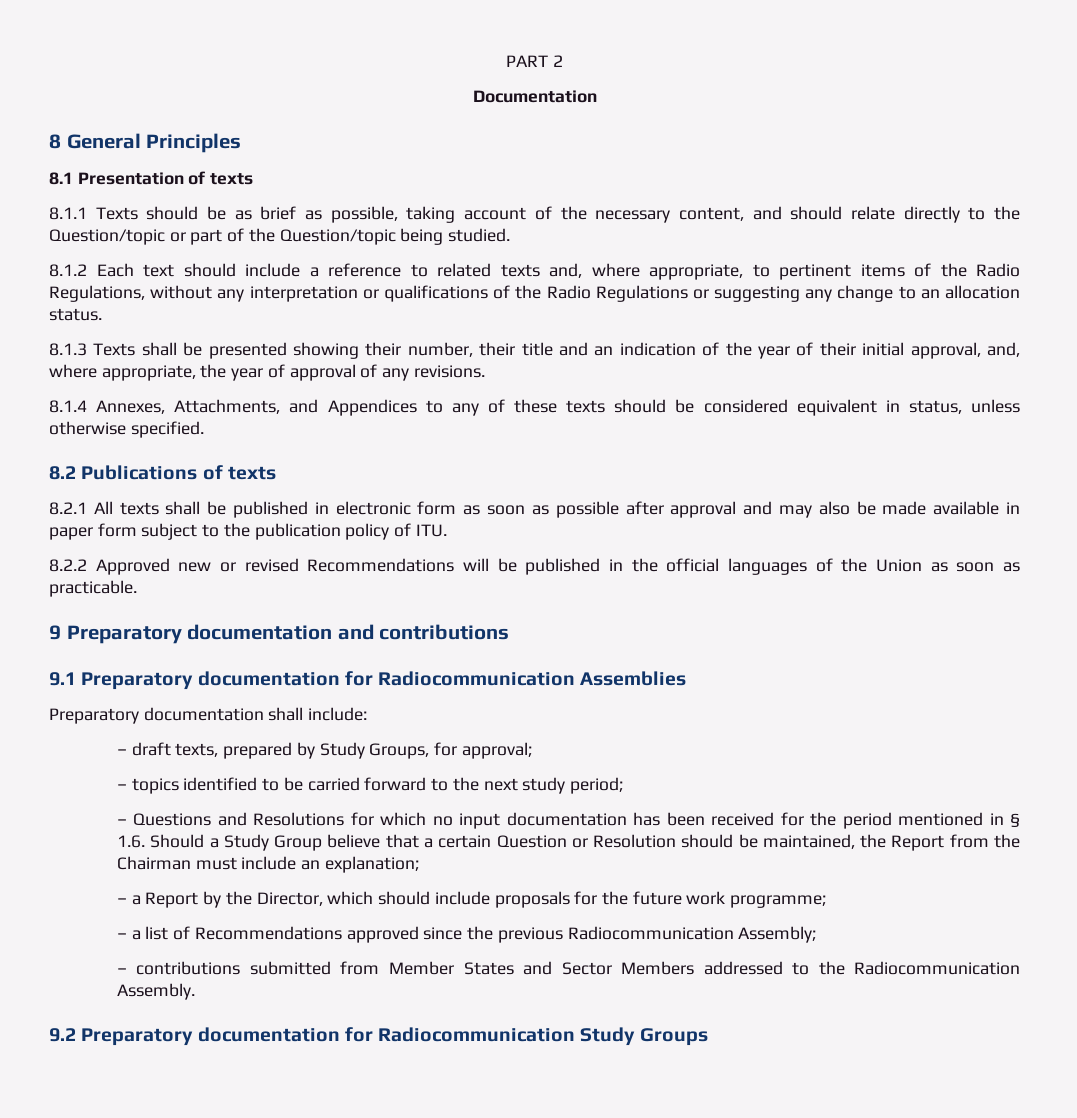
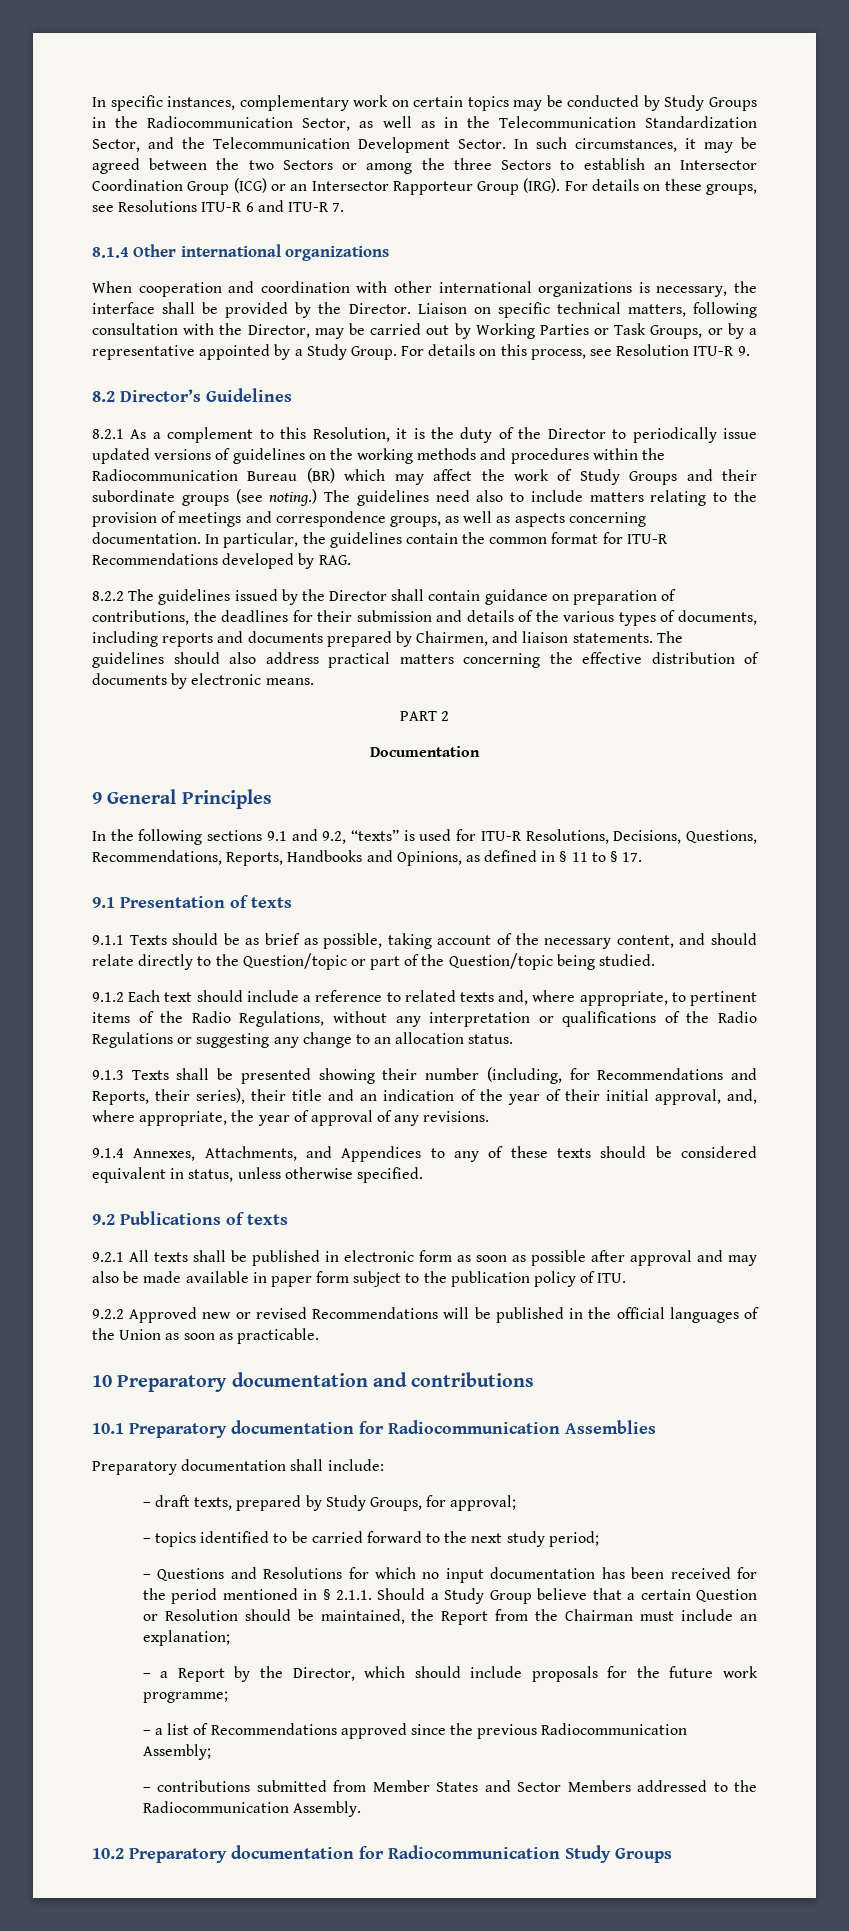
(506, 61) none -> [92,95,758,111] [92,116,758,131] [92,137,757,153] [92,158,757,174] [92,178,757,195] [92,200,345,212] [92,244,390,261] [92,281,758,297] [92,302,757,318] [92,323,757,339] [92,344,750,360] [92,388,292,402] [92,427,757,443] [92,448,666,464] [92,468,757,485] [92,489,757,506] [92,511,646,527] [92,532,668,548] [92,553,351,569] [92,589,677,605] [92,610,758,626] [92,631,683,647] [92,652,759,668] [92,673,314,689] In specific instances, complementary work on certain topics may be conducted by Study Groups in the Radiocommunication Sector, as well as in the Telecommunication Standardization Sector, and the Telecommunication Development Sector. In such circumstances, it may be agreed between the two Sectors or among the three Sectors to establish an Intersector Coordination Group (ICG) or an Intersector Rapporteur Group (IRG). For details on these groups, see Resolutions ITU-R 6 and ITU-R 7. // 8.1.4 Other international organizations // When cooperation and coordination with other international organizations is necessary, the interface shall be provided by the Director. Liaison on specific technical matters, following consultation with the Director, may be carried out by Working Parties or Task Groups, or by a representative appointed by a Study Group. For details on this process, see Resolution ITU-R 9. // 8.2 Director’s Guidelines // 8.2.1 As a complement to this Resolution, it is the duty of the Director to periodically issue updated versions of guidelines on the working methods and procedures within the Radiocommunication Bureau (BR) which may affect the work of Study Groups and their subordinate groups (see noting.) The guidelines need also to include matters relating to the provision of meetings and correspondence groups, as well as aspects concerning documentation. In particular, the guidelines contain the common format for ITU-R Recommendations developed by RAG. // 8.2.2 The guidelines issued by the Director shall contain guidance on preparation of contributions, the deadlines for their submission and details of the various types of documents, including reports and documents prepared by Chairmen, and liaison statements. The guidelines should also address practical matters concerning the effective distribution of documents by electronic means. //
[49,134,61,149] 8 -> [92,792,102,804] 9
[49,172,73,185] 8.1 -> [92,829,757,845] [92,850,643,866] [92,897,115,908] In the following sections 9.1 and 9.2, “texts” is used for ITU-R Resolutions, Decisions, Questions, Recommendations, Reports, Handbooks and Opinions, as defined in § 11 to § 17. // 9.1
[49,207,87,220] 8.1.1 -> [92,935,124,945] 9.1.1
[49,264,87,277] 8.1.2 -> [92,992,124,1002] 9.1.2
[49,343,87,356] 8.1.3 -> [92,1070,124,1080] 9.1.3
[407,342,473,357] number, -> [425,1067,758,1084] [92,1088,246,1105] number (including, for Recommendations and Reports, their series),
[49,400,87,413] 8.1.4 -> [92,1148,124,1158] 9.1.4
[49,466,76,480] 8.2 -> [92,1214,115,1225] 9.2
[49,502,87,515] 8.2.1 -> [92,1252,124,1262] 9.2.1
[49,559,87,572] 8.2.2 -> [92,1309,124,1319] 9.2.2
[49,625,61,640] 9 -> [92,1375,112,1387] 10
[49,672,76,686] 9.1 -> [92,1423,124,1434] 10.1
[116,835,145,848] 1.6. -> [336,1590,373,1600] 2.1.1.
[49,1028,76,1042] 9.2 -> [92,1848,124,1859] 10.2

